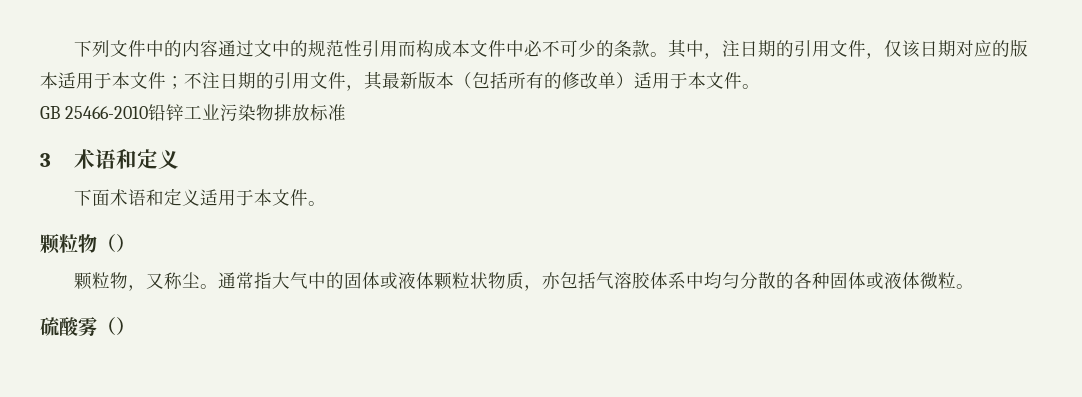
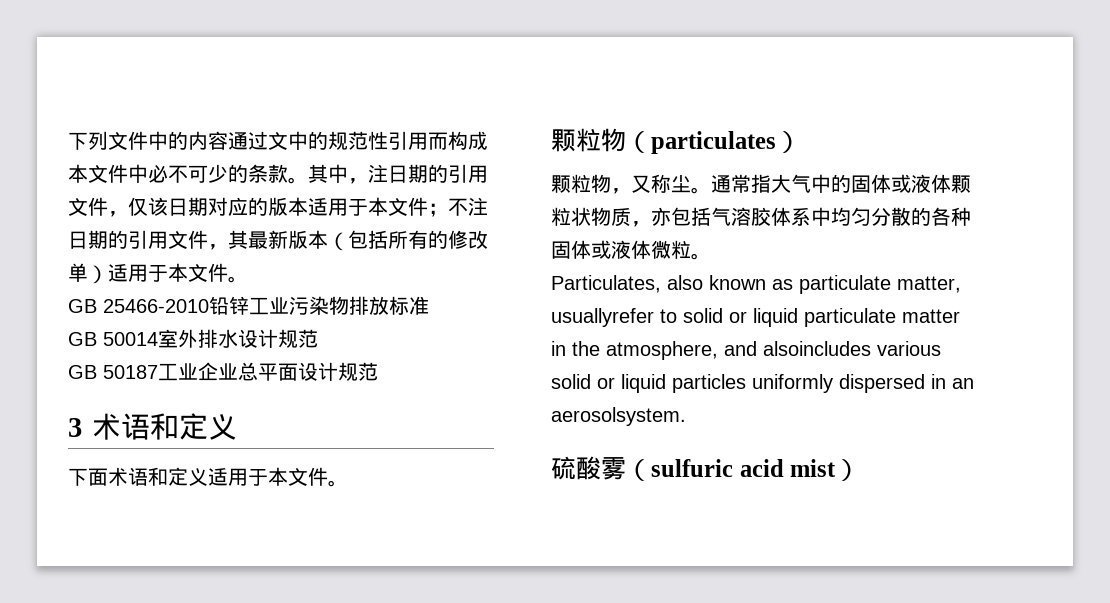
(346, 112) none -> [68,329,318,348] [68,362,378,381] // GB 50014室外排水设计规范 // GB 50187工业企业总平面设计规范
(116, 243) none -> [651,131,776,154] particulates
(974, 286) none -> [551,275,961,294] [551,308,960,327] [551,341,941,360] [551,374,974,393] [551,407,686,426] // Particulates, also known as particulate matter, usuallyrefer to solid or liquid particulate matter in the atmosphere, and alsoincludes various solid or liquid particles uniformly dispersed in an aerosolsystem.
(116, 326) none -> [651,459,837,477] sulfuric acid mist

